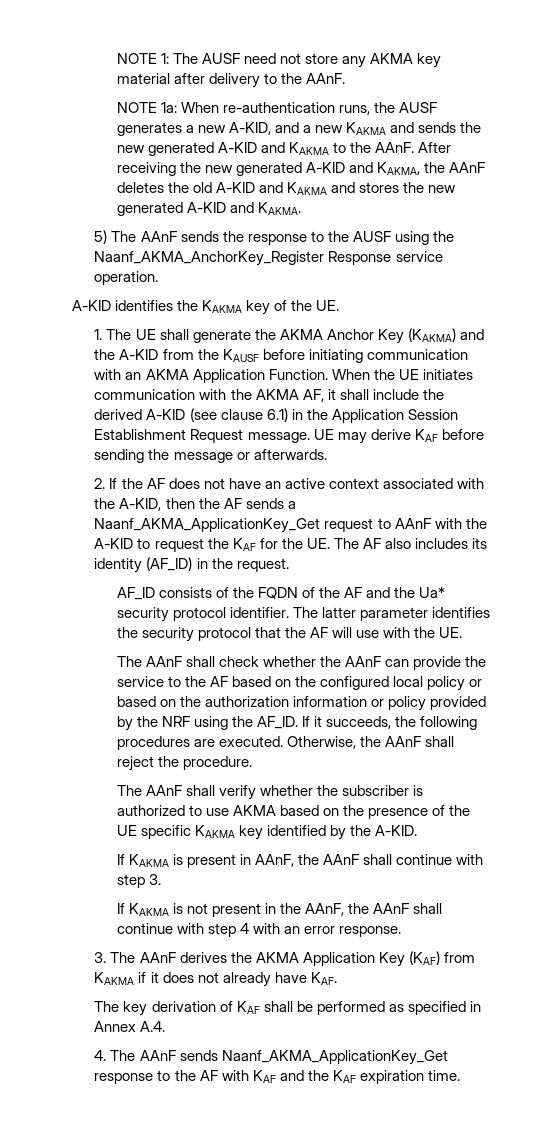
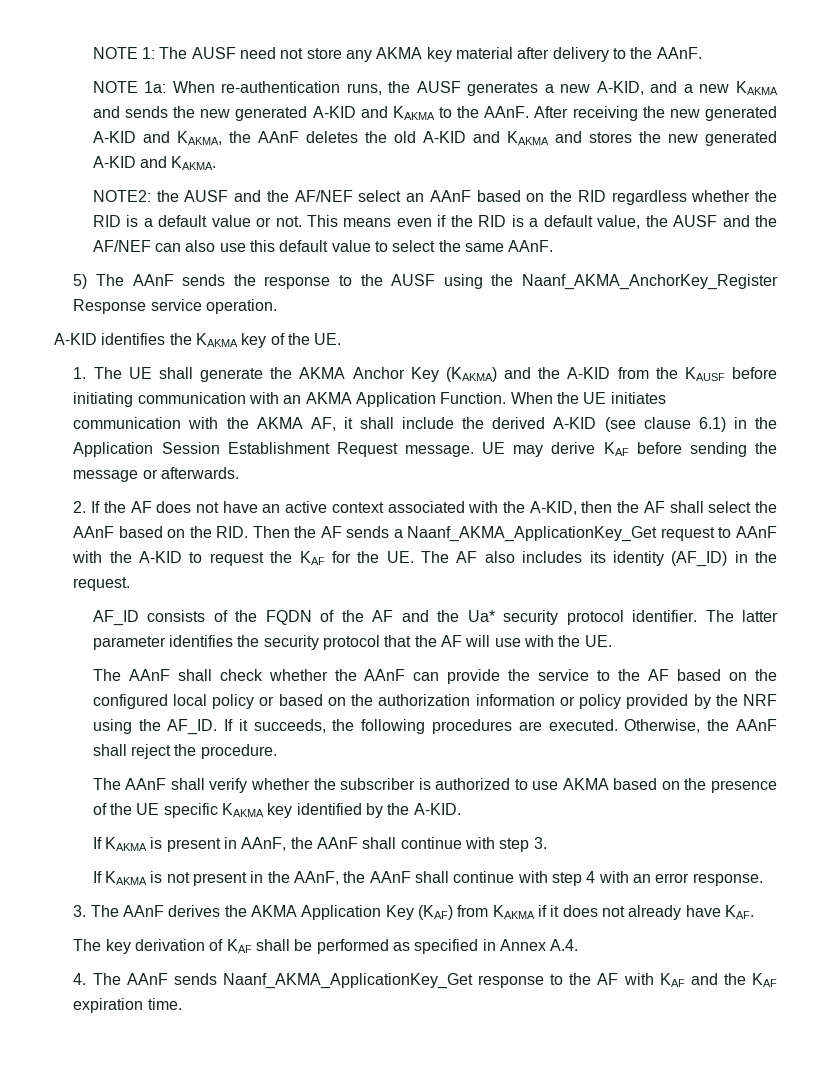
(301, 208) none -> [92,190,777,205] [92,215,777,229] [92,240,554,252] // NOTE2: the AUSF and the AF/NEF select an AAnF based on the RID regardless whether the RID is a default value or not. This means even if the RID is a default value, the AUSF and the AF/NEF can also use this default value to select the same AAnF.
(242, 503) none -> [669,501,777,513] [73,526,342,538] shall select the AAnF based on the RID. Then the AF

